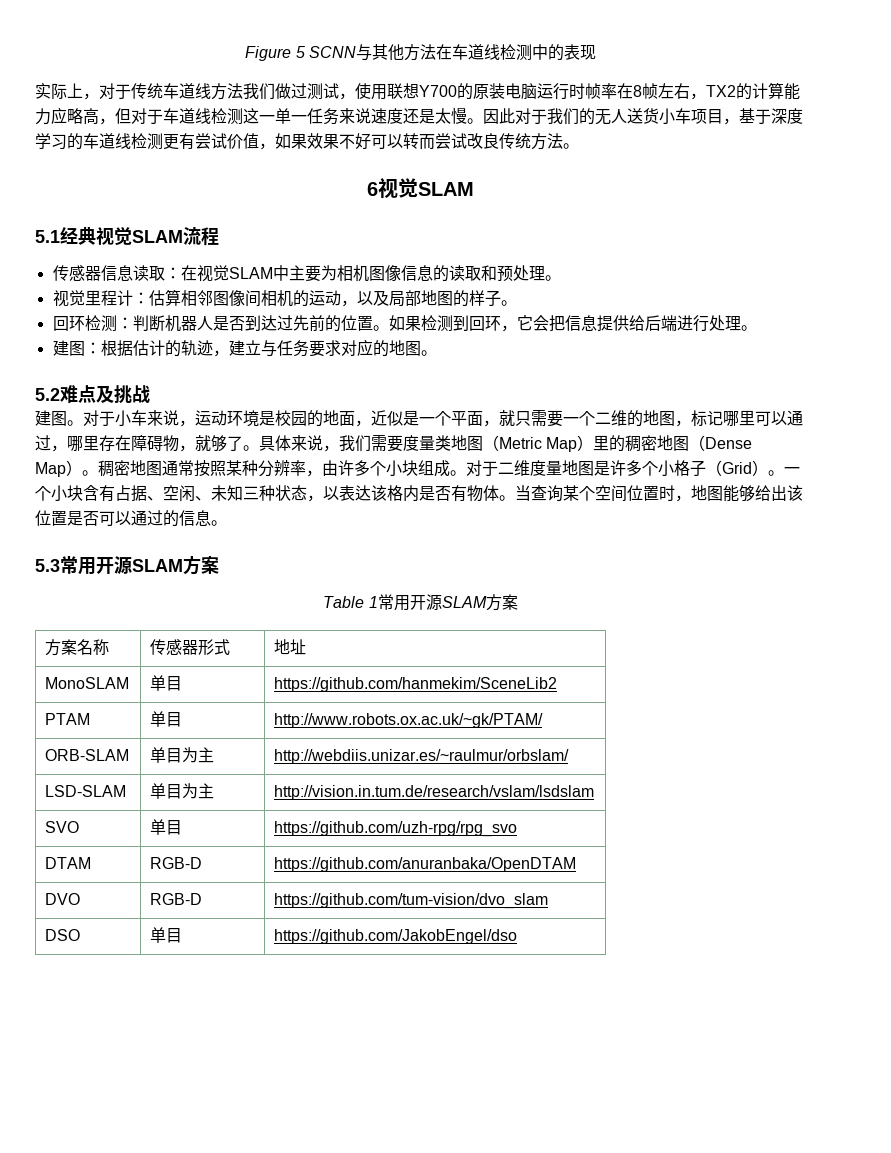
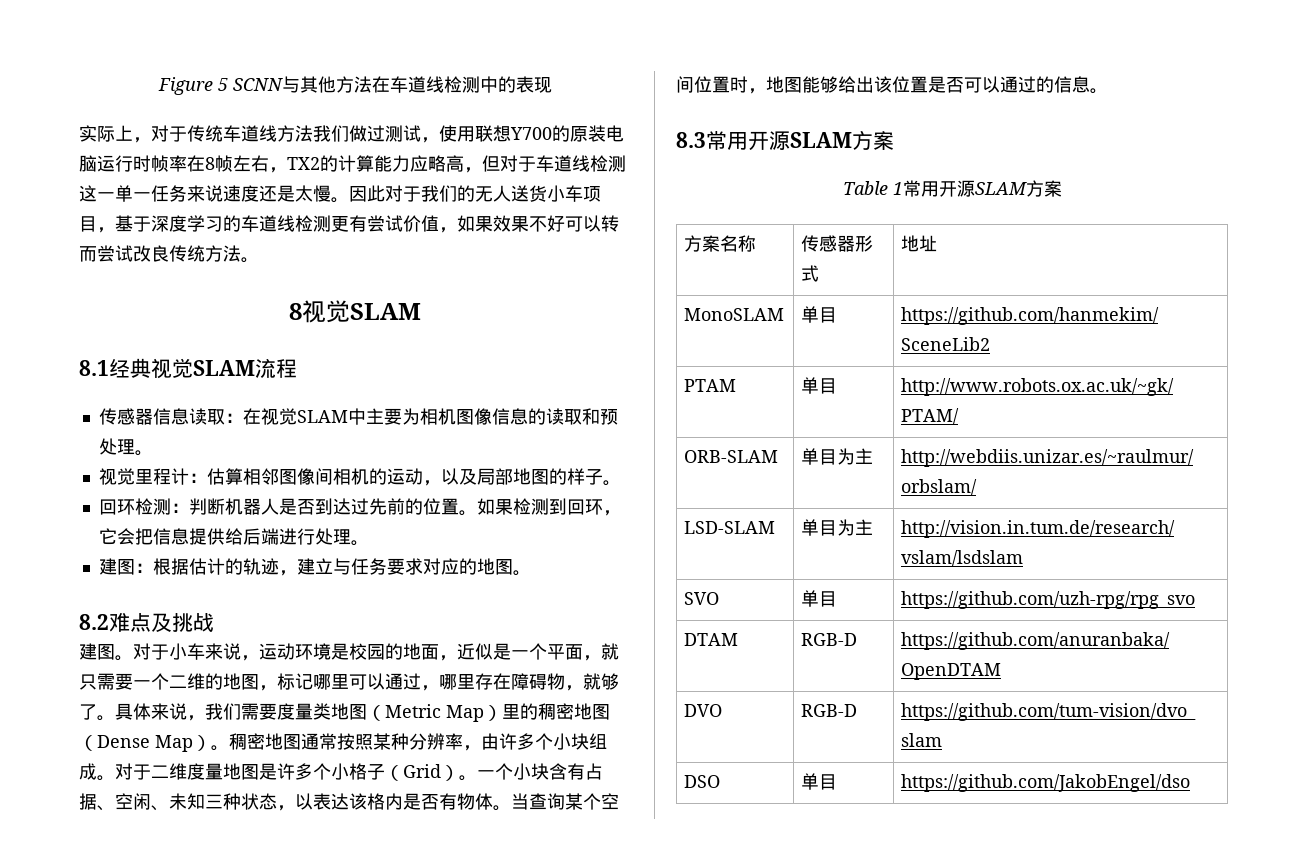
[367,182,378,196] 6 -> [289,303,302,320] 8
[35,230,60,243] 5.1 -> [79,360,109,376] 8.1
[35,388,60,401] 5.2 -> [79,614,109,630] 8.2
[35,559,60,572] 5.3 -> [676,132,706,148] 8.3

